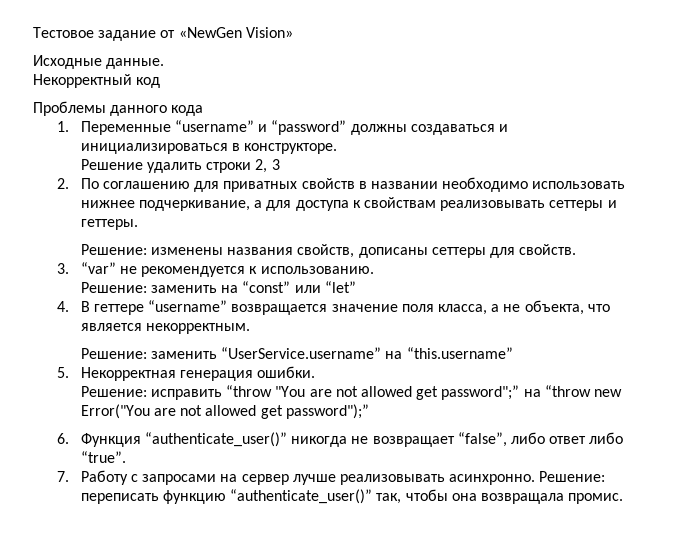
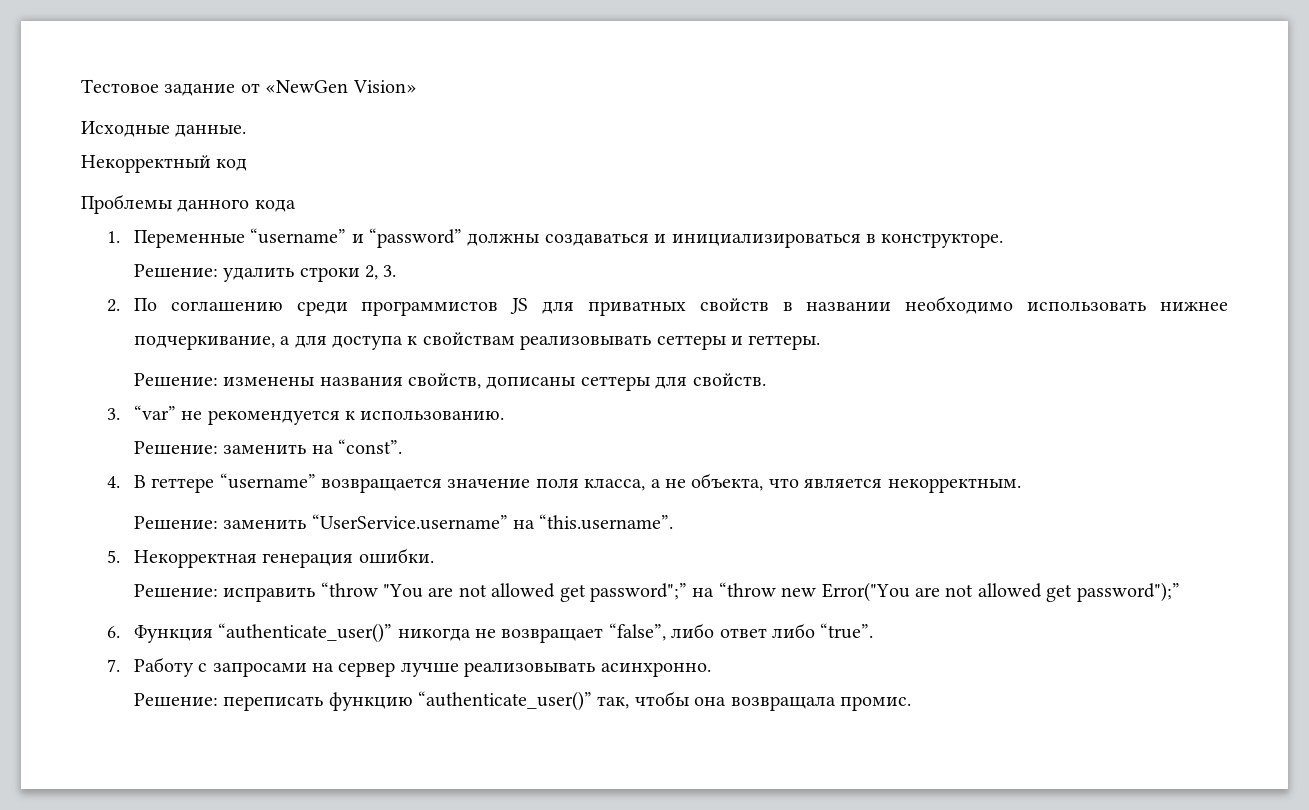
[80,159,143,170] Решение -> [133,264,218,278] Решение:
[271,159,280,170] 3 -> [383,265,397,277] 3.
(191, 185) none -> [296,298,529,316] среди программистов JS
[242,281,356,293] “const” или “let” -> [338,439,403,454] “const”.
[406,347,513,359] “this.username” -> [539,514,674,530] “this.username”.
(536, 479) none -> (711, 669) //

